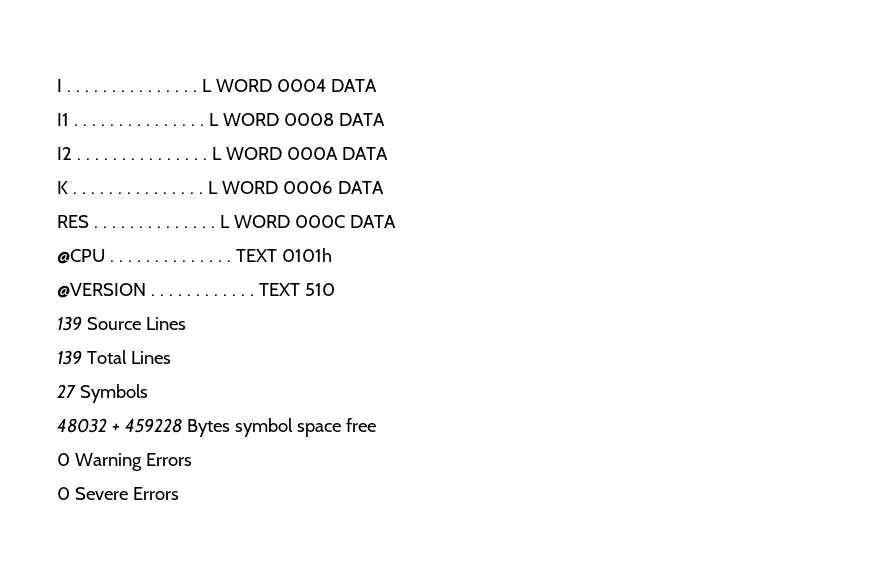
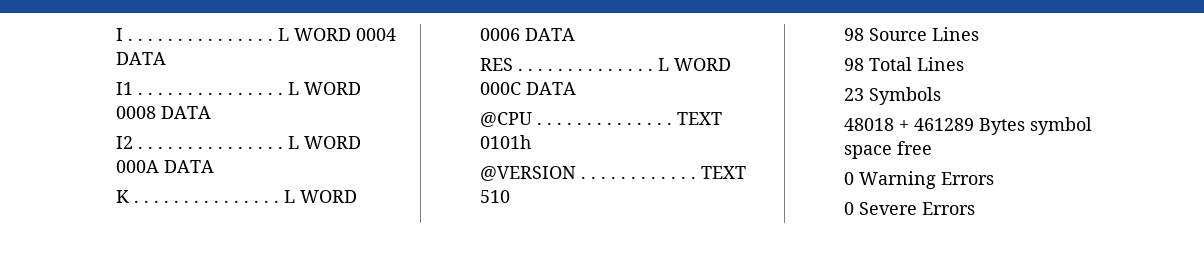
[56,316,82,331] 139 -> [843,28,864,41] 98
[56,350,82,365] 139 -> [843,58,864,71] 98
[56,384,76,398] 27 -> [843,88,864,101] 23
[56,418,182,433] 48032 + 459228 -> [843,118,974,131] 48018 + 461289

